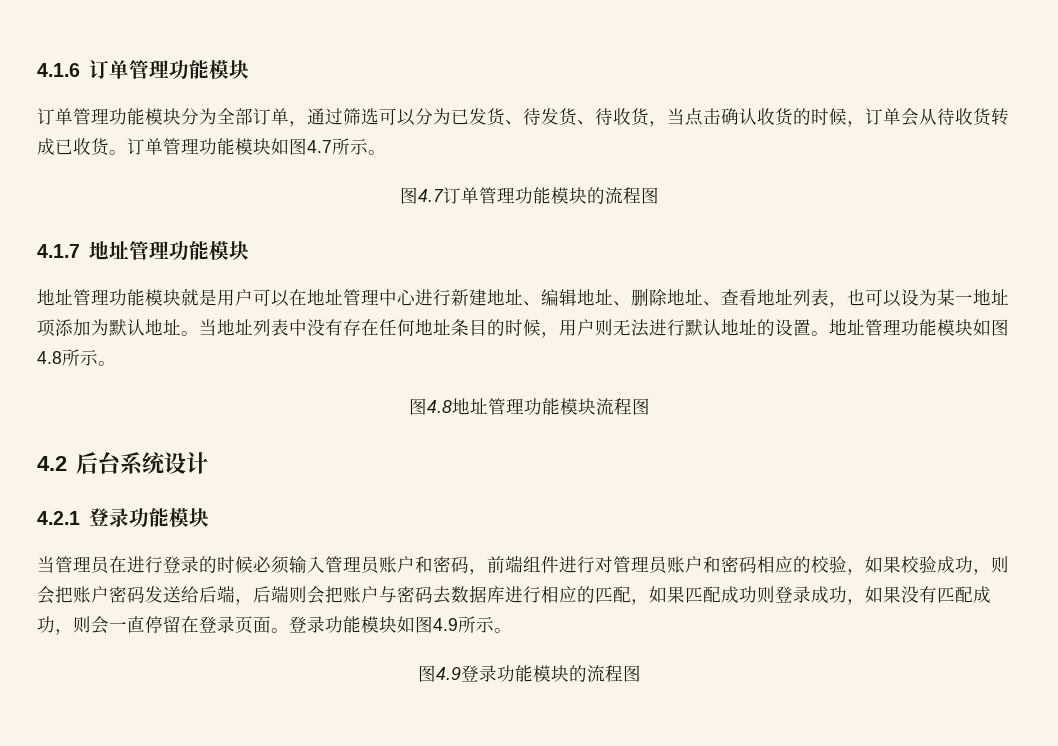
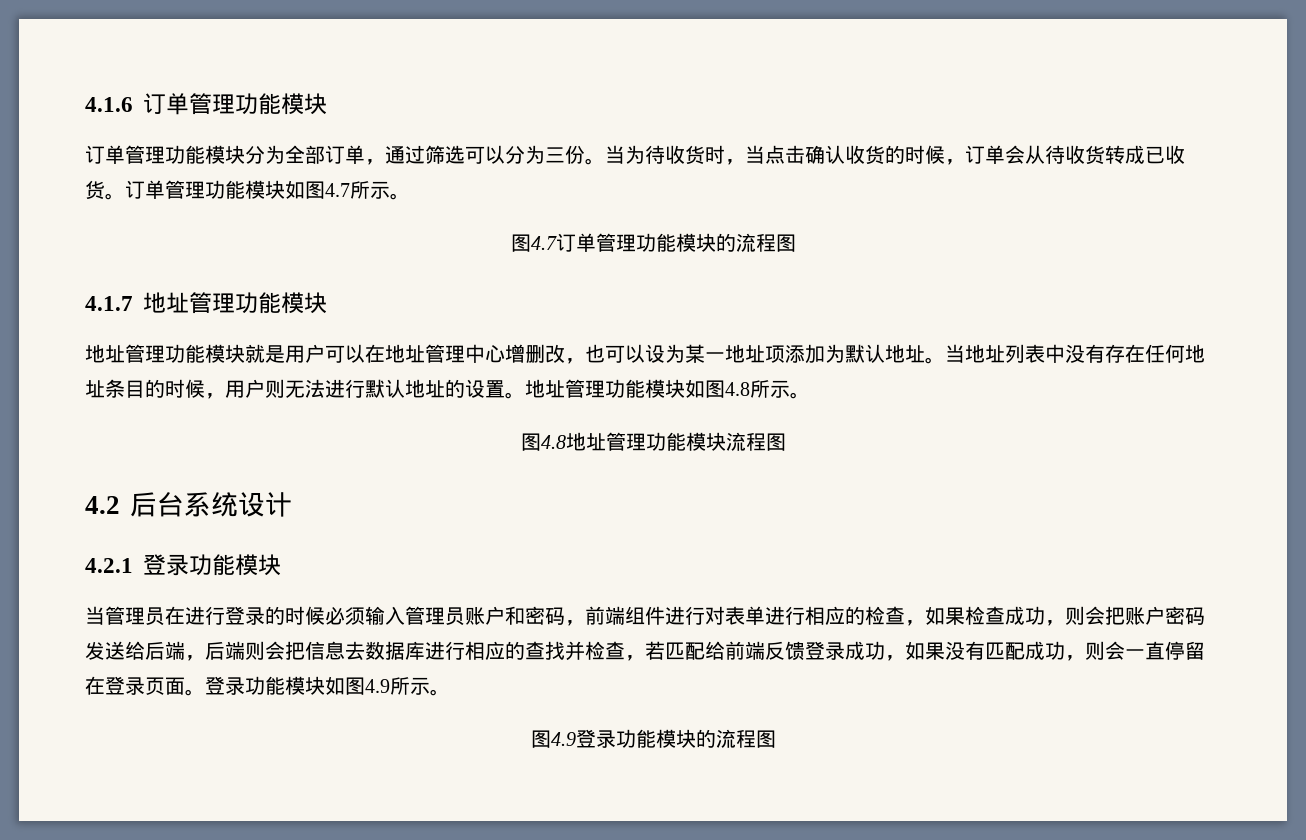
[451,108,650,126] 已发货、待发货、待收货 -> [545,145,725,165] 三份。当为待收货时
[415,288,829,306] 进行新建地址、编辑地址、删除地址、查看地址列表 -> [505,344,565,363] 增删改
[613,556,937,575] 管理员账户和密码相应的校验，如果校验 -> [725,606,1005,626] 表单进行相应的检查，如果检查
[343,586,433,603] 账户与密码 -> [305,641,345,660] 信息
[595,586,775,605] 匹配，如果匹配成功则 -> [525,641,805,661] 查找并检查，若匹配给前端反馈

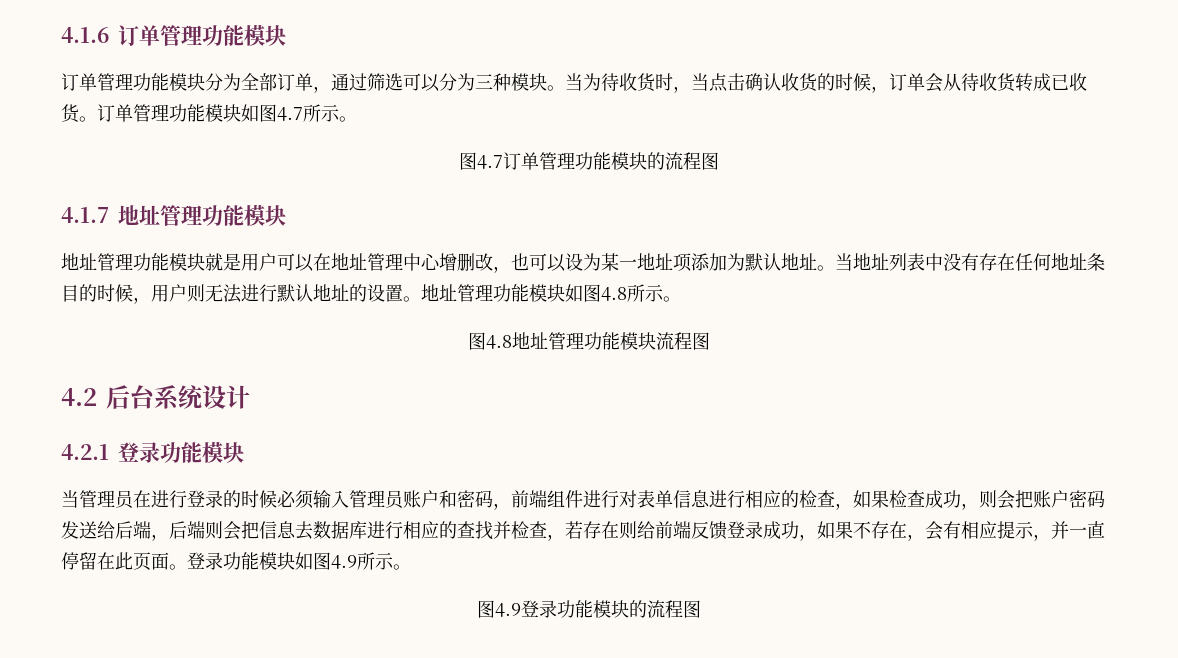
[565,145,585,164] 份 -> [493,73,547,91] 种模块
(765, 615) none -> [673,490,710,508] 信息
[665,642,705,660] 匹配 -> [583,521,637,539] 存在则
[945,641,1125,661] 没有匹配成功，则会 -> [853,521,1069,541] 不存在，会有相应提示，并
[105,676,145,695] 登录 -> [115,552,133,570] 此

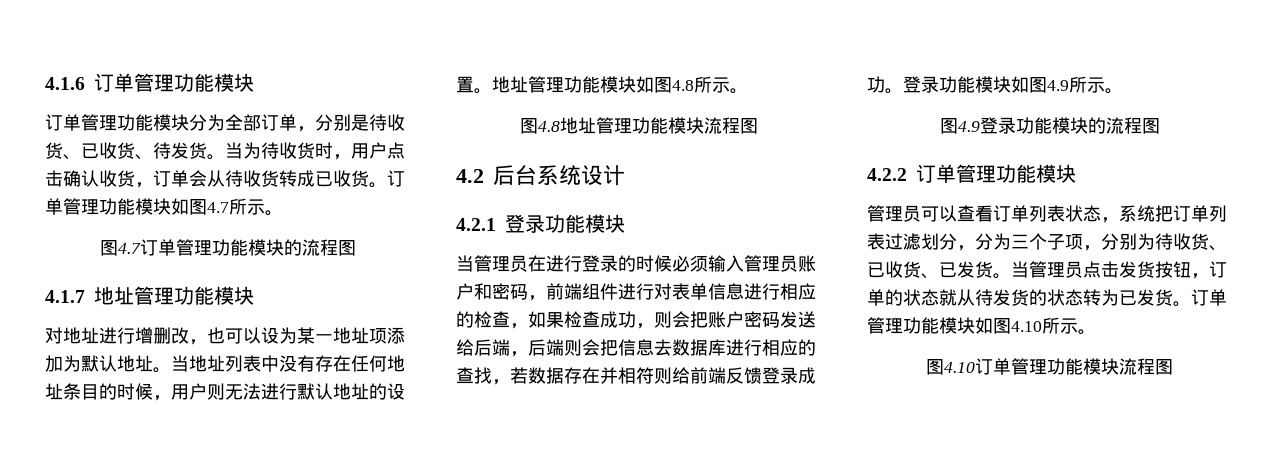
[331,73,547,92] 通过筛选可以分为三种模块 -> [315,114,405,131] [45,142,207,160] 分别是待收货、已收货、待发货
[691,73,709,91] 当 -> [351,142,387,159] 用户
[817,73,871,91] 的时候 -> (135, 178) none
[61,253,440,272] 地址管理功能模块就是用户可以在地址管理中心 -> [45,327,135,344] 对地址进行
[493,521,619,541] 并检查，若存在 -> [492,367,654,385] ，若数据存在并相符
[799,521,1105,541] [61,552,169,571] ，如果不存在，会有相应提示，并一直停留在此页面 -> (885, 84) none
(701, 609) none -> [867,164,1076,183] [867,205,1227,223] [867,233,1227,251] [867,261,1227,279] [867,289,1227,307] [867,317,1096,335] [926,358,1173,375] // 4.2.2订单管理功能模块 // 管理员可以查看订单列表状态，系统把订单列表过滤划分，分为三个子项，分别为待收货、已收货、已发货。当管理员点击发货按钮，订单的状态就从待发货的状态转为已发货。订单管理功能模块如图4.10所示。 // 图4.10订单管理功能模块流程图

